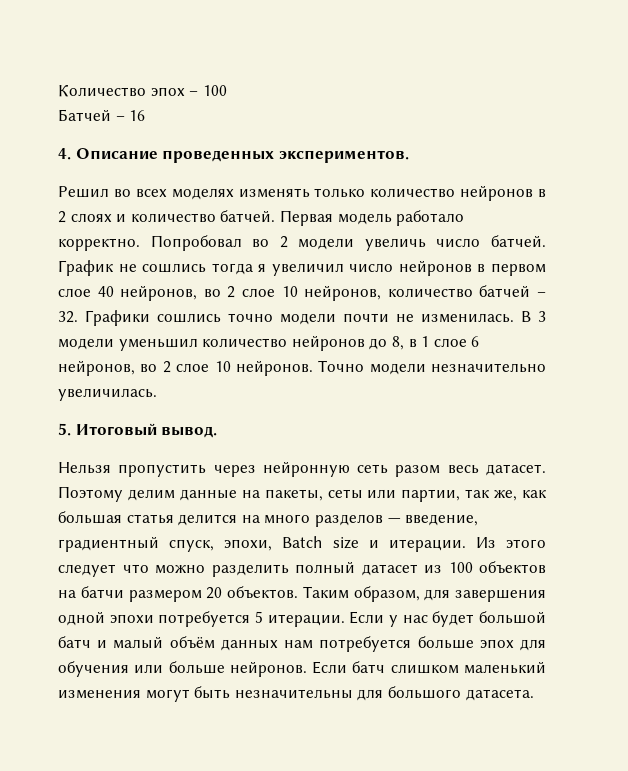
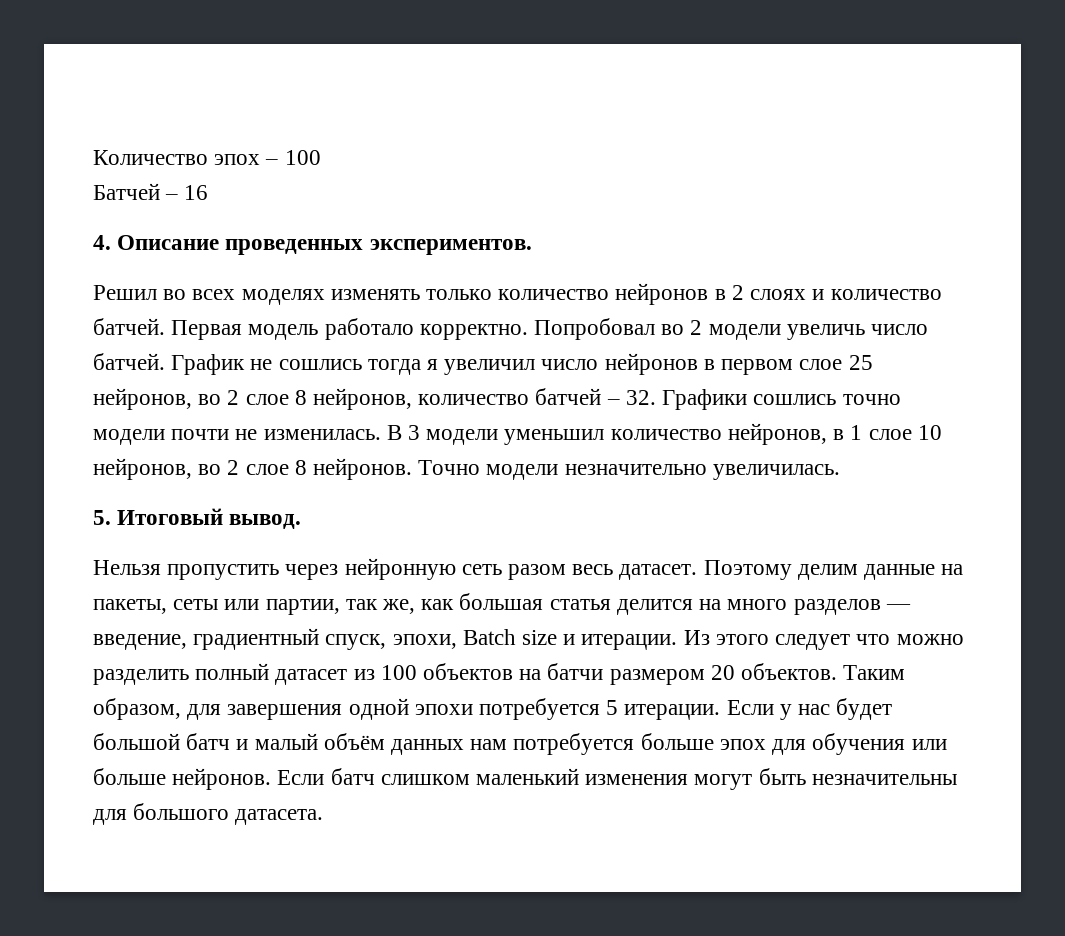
[97,285,298,301] 40 нейронов, во 2 слое 10 -> [848,355,873,370] [93,388,307,410] 25 нейронов, во 2 слое 8
[291,335,404,351] нейронов до 8, -> [727,423,827,445] нейронов,
[471,336,480,347] [58,360,231,376] 6 нейронов, во 2 слое 10 -> [917,425,942,440] [93,458,307,480] 10 нейронов, во 2 слое 8

